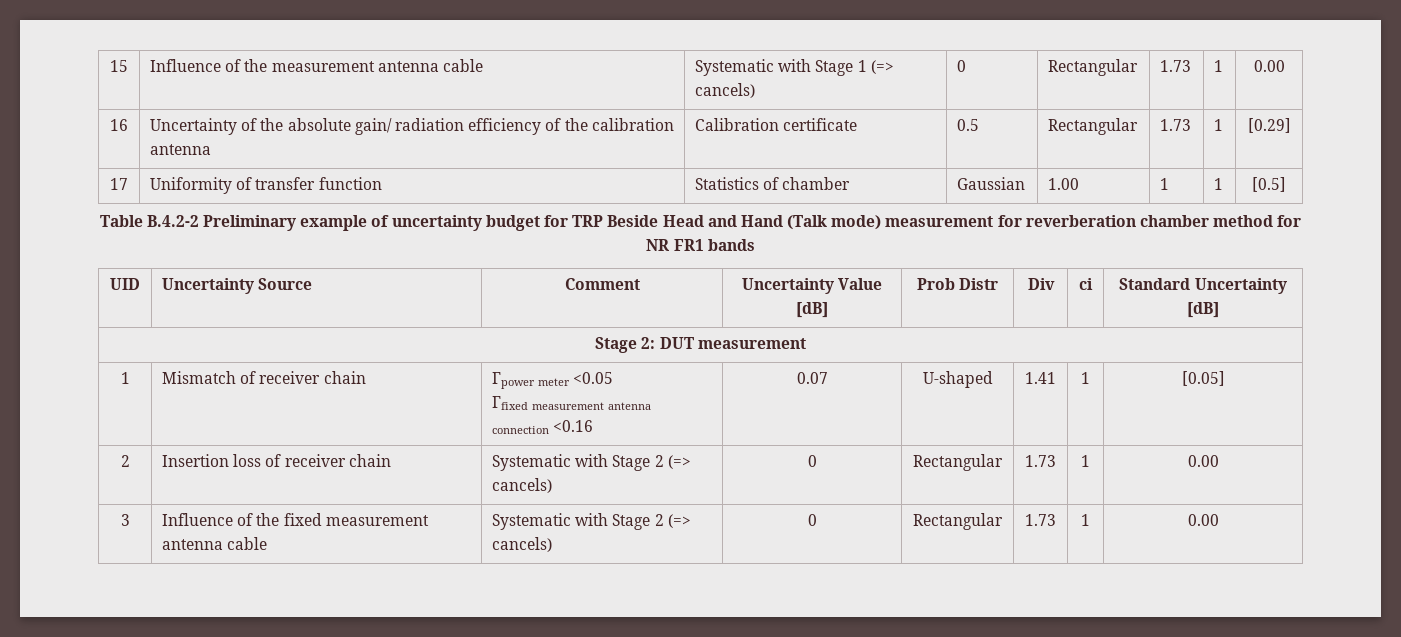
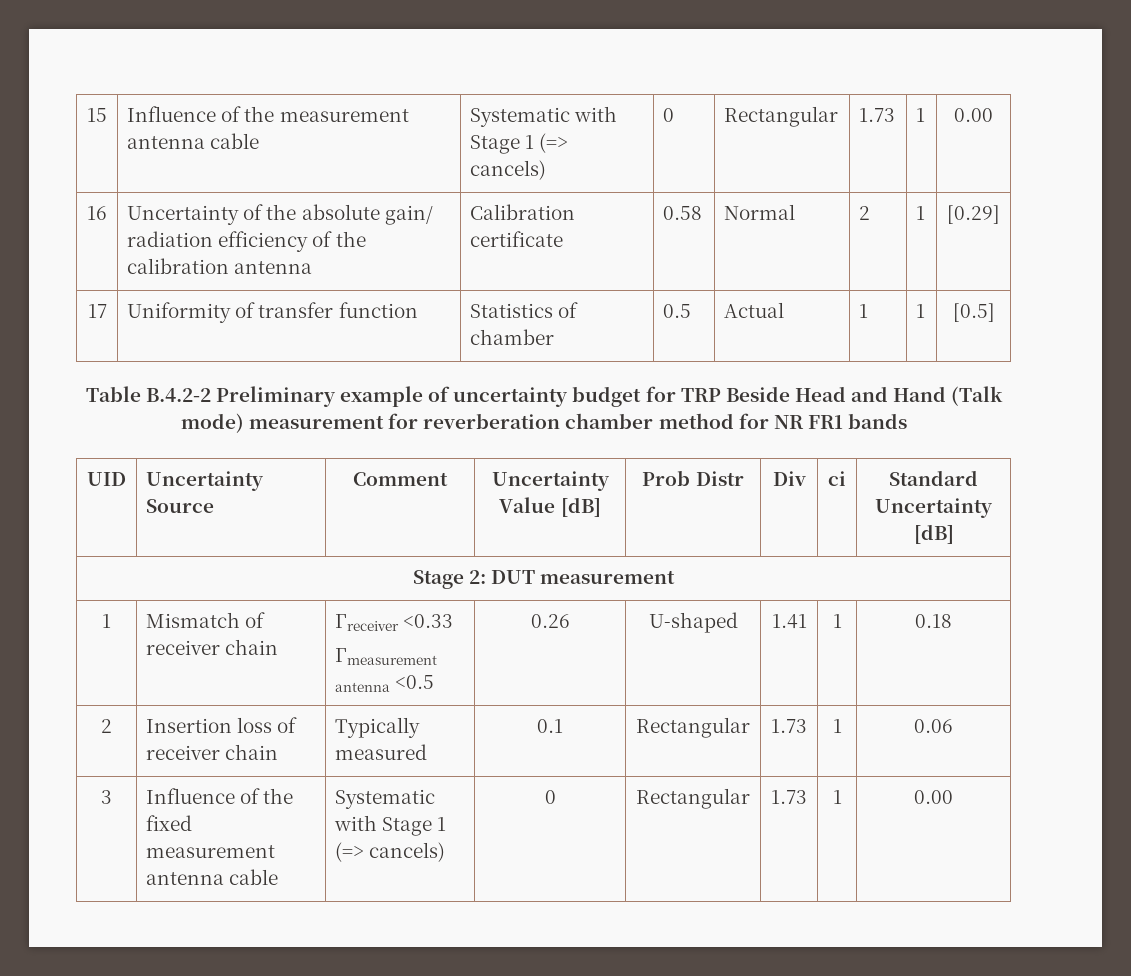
[957,119,980,131] [1048,118,1139,135] [1160,119,1192,131] 0.5 | Rectangular | 1.73 -> [663,206,703,220] [724,204,796,220] [859,206,871,220] 0.58 | Normal | 2
[957,177,1026,190] [1048,178,1080,190] Gaussian | 1.00 -> [663,304,692,318] [724,302,785,318] 0.5 | Actual
[492,372,614,389] [492,396,652,410] [492,420,594,434] [796,372,828,384] Гpower meter <0.05 // Гfixed measurement antenna connection <0.16 | 0.07 -> [335,614,454,631] [335,648,438,665] [335,675,435,692] [530,614,570,628] Гreceiver <0.33 // Гmeasurement antenna <0.5 | 0.26
[1181,371,1225,386] [0.05] -> [915,614,952,628] 0.18
[492,454,691,471] [492,478,553,493] [807,455,817,467] [913,454,1003,471] [1025,455,1056,467] [1081,455,1090,467] [1187,455,1219,467] Systematic with Stage 2 (=> cancels) | 0 | Rectangular | 1.73 | 1 | 0.00 -> [335,717,421,738] [335,744,428,760] [537,719,563,733] [636,717,750,738] [771,719,807,733] [832,719,842,733] [914,719,953,733] Typically measured | 0.1 | Rectangular | 1.73 | 1 | 0.06
[654,514,664,526] 2 -> [437,817,447,831] 1

